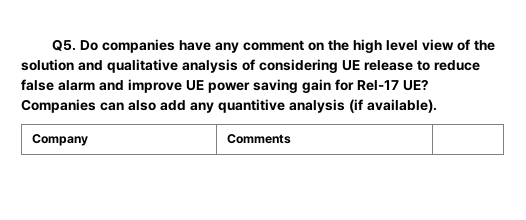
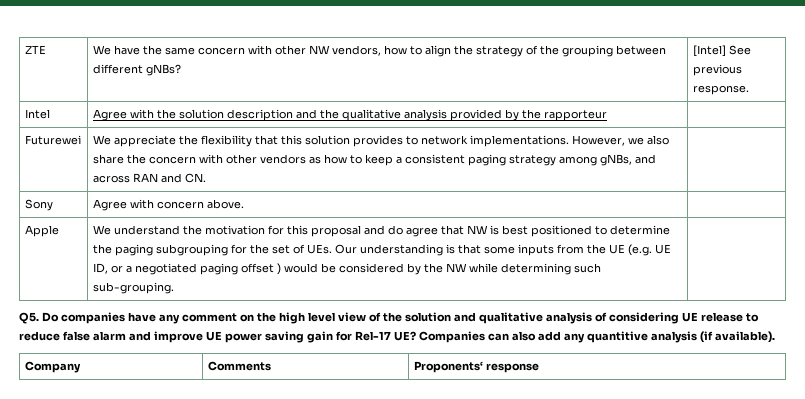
(52, 45) none -> [24,45,46,54] [92,45,666,57] [92,64,181,76] [692,45,751,57] [692,64,742,76] [692,85,749,95] [24,109,50,119] [92,109,607,121] [24,135,81,145] [92,135,669,147] [92,154,656,166] [92,173,206,183] [24,199,53,211] [92,199,244,211] [24,225,59,237] [92,225,670,237] [92,244,671,256] [92,263,601,275] [92,282,174,294] ZTE | We have the same concern with other NW vendors, how to align the strategy of the grouping between different gNBs? | [Intel] See previous response. // Intel | Agree with the solution description and the qualitative analysis provided by the rapporteur | // Futurewei | We appreciate the flexibility that this solution provides to network implementations. However, we also share the concern with other vendors as how to keep a consistent paging strategy among gNBs, and across RAN and CN. | // Sony | Agree with concern above. | // Apple | We understand the motivation for this proposal and do agree that NW is best positioned to determine the paging subgrouping for the set of UEs. Our understanding is that some inputs from the UE (e.g. UE ID, or a negotiated paging offset ) would be considered by the NW while determining such sub-grouping. | //
(291, 139) none -> [413,361,539,373] Proponents‘ response

